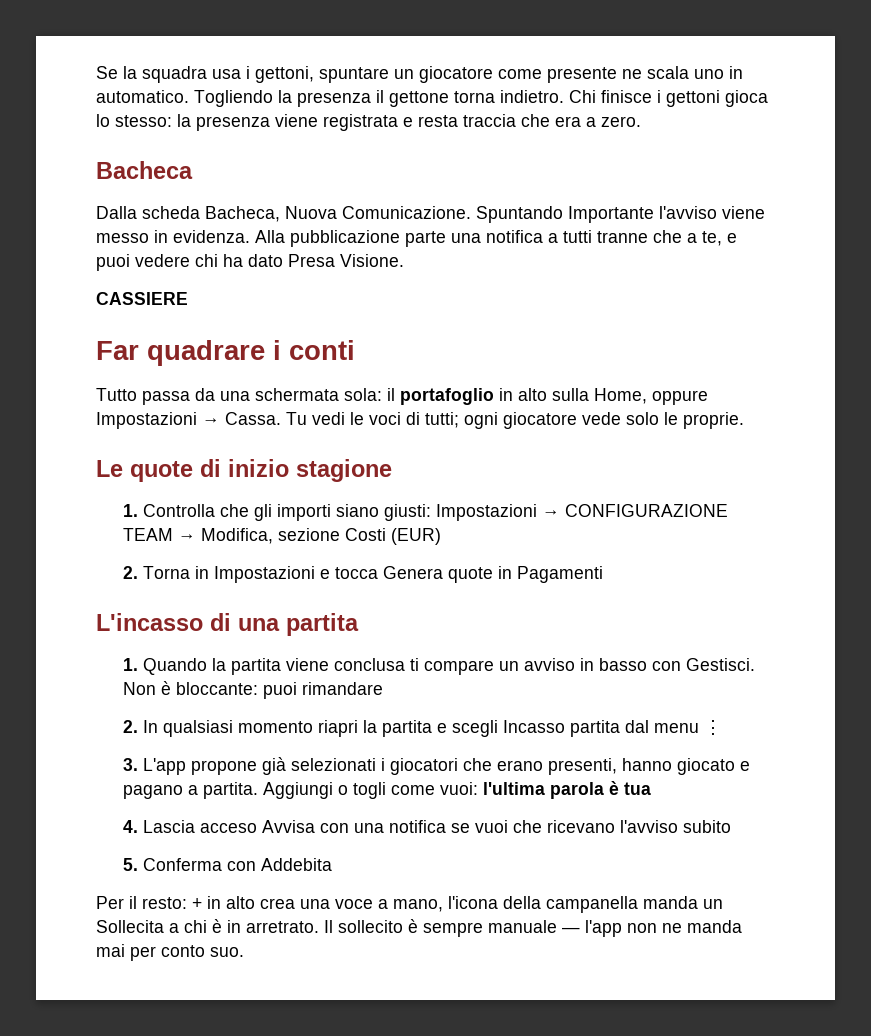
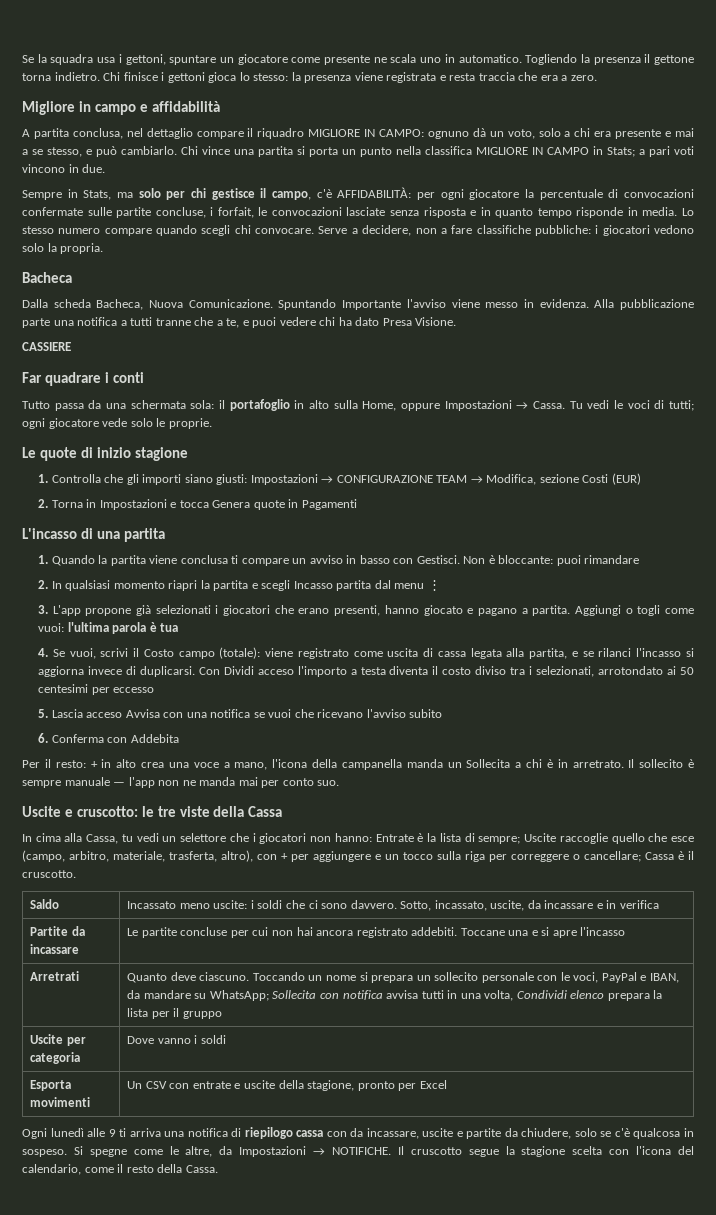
(641, 121) none -> [22,101,220,115] [22,128,695,139] [22,146,694,157] [22,164,106,173] [22,187,694,200] [22,207,694,218] [22,225,695,236] [22,243,104,254] // Migliore in campo e affidabilità // A partita conclusa, nel dettaglio compare il riquadro MIGLIORE IN CAMPO: ognuno dà un voto, solo a chi era presente e mai a se stesso, e può cambiarlo. Chi vince una partita si porta un punto nella classifica MIGLIORE IN CAMPO in Stats; a pari voti vincono in due. // Sempre in Stats, ma solo per chi gestisce il campo, c'è AFFIDABILITÀ: per ogni giocatore la percentuale di convocazioni confermate sulle partite concluse, i forfait, le convocazioni lasciate senza risposta e in quanto tempo risponde in media. Lo stesso numero compare quando scegli chi convocare. Serve a decidere, non a fare classifiche pubbliche: i giocatori vedono solo la propria.
(138, 826) none -> [52,647,695,659] [38,666,695,677] [38,684,155,695] [38,709,49,718] Se vuoi, scrivi il Costo campo (totale): viene registrato come uscita di cassa legata alla partita, e se rilanci l'incasso si aggiorna invece di duplicarsi. Con Dividi acceso l'importo a testa diventa il costo diviso tra i selezionati, arrotondato ai 50 centesimi per eccesso // 5.
[122,858,138,871] 5. -> [38,733,49,743] 6.
(244, 952) none -> [22,806,283,817] [22,833,695,844] [22,850,694,862] [22,870,76,878] [30,899,60,909] [127,900,659,911] [30,926,85,936] [30,944,80,954] [127,927,626,938] [30,971,80,981] [127,972,679,983] [127,990,663,1001] [127,1008,222,1019] [30,1034,86,1046] [30,1052,81,1064] [127,1035,226,1044] [30,1080,72,1091] [30,1097,91,1107] [127,1080,447,1091] [22,1127,694,1139] [22,1146,695,1157] [22,1164,218,1175] // Uscite e cruscotto: le tre viste della Cassa // In cima alla Cassa, tu vedi un selettore che i giocatori non hanno: Entrate è la lista di sempre; Uscite raccoglie quello che esce (campo, arbitro, materiale, trasferta, altro), con + per aggiungere e un tocco sulla riga per correggere o cancellare; Cassa è il cruscotto. // Saldo | Incassato meno uscite: i soldi che ci sono davvero. Sotto, incassato, uscite, da incassare e in verifica // Partite da incassare | Le partite concluse per cui non hai ancora registrato addebiti. Toccane una e si apre l'incasso // Arretrati | Quanto deve ciascuno. Toccando un nome si prepara un sollecito personale con le voci, PayPal e IBAN, da mandare su WhatsApp; Sollecita con notifica avvisa tutti in una volta, Condividi elenco prepara la lista per il gruppo // Uscite per categoria | Dove vanno i soldi // Esporta movimenti | Un CSV con entrate e uscite della stagione, pronto per Excel // Ogni lunedì alle 9 ti arriva una notifica di riepilogo cassa con da incassare, uscite e partite da chiudere, solo se c'è qualcosa in sospeso. Si spegne come le altre, da Impostazioni → NOTIFICHE. Il cruscotto segue la stagione scelta con l'icona del calendario, come il resto della Cassa.

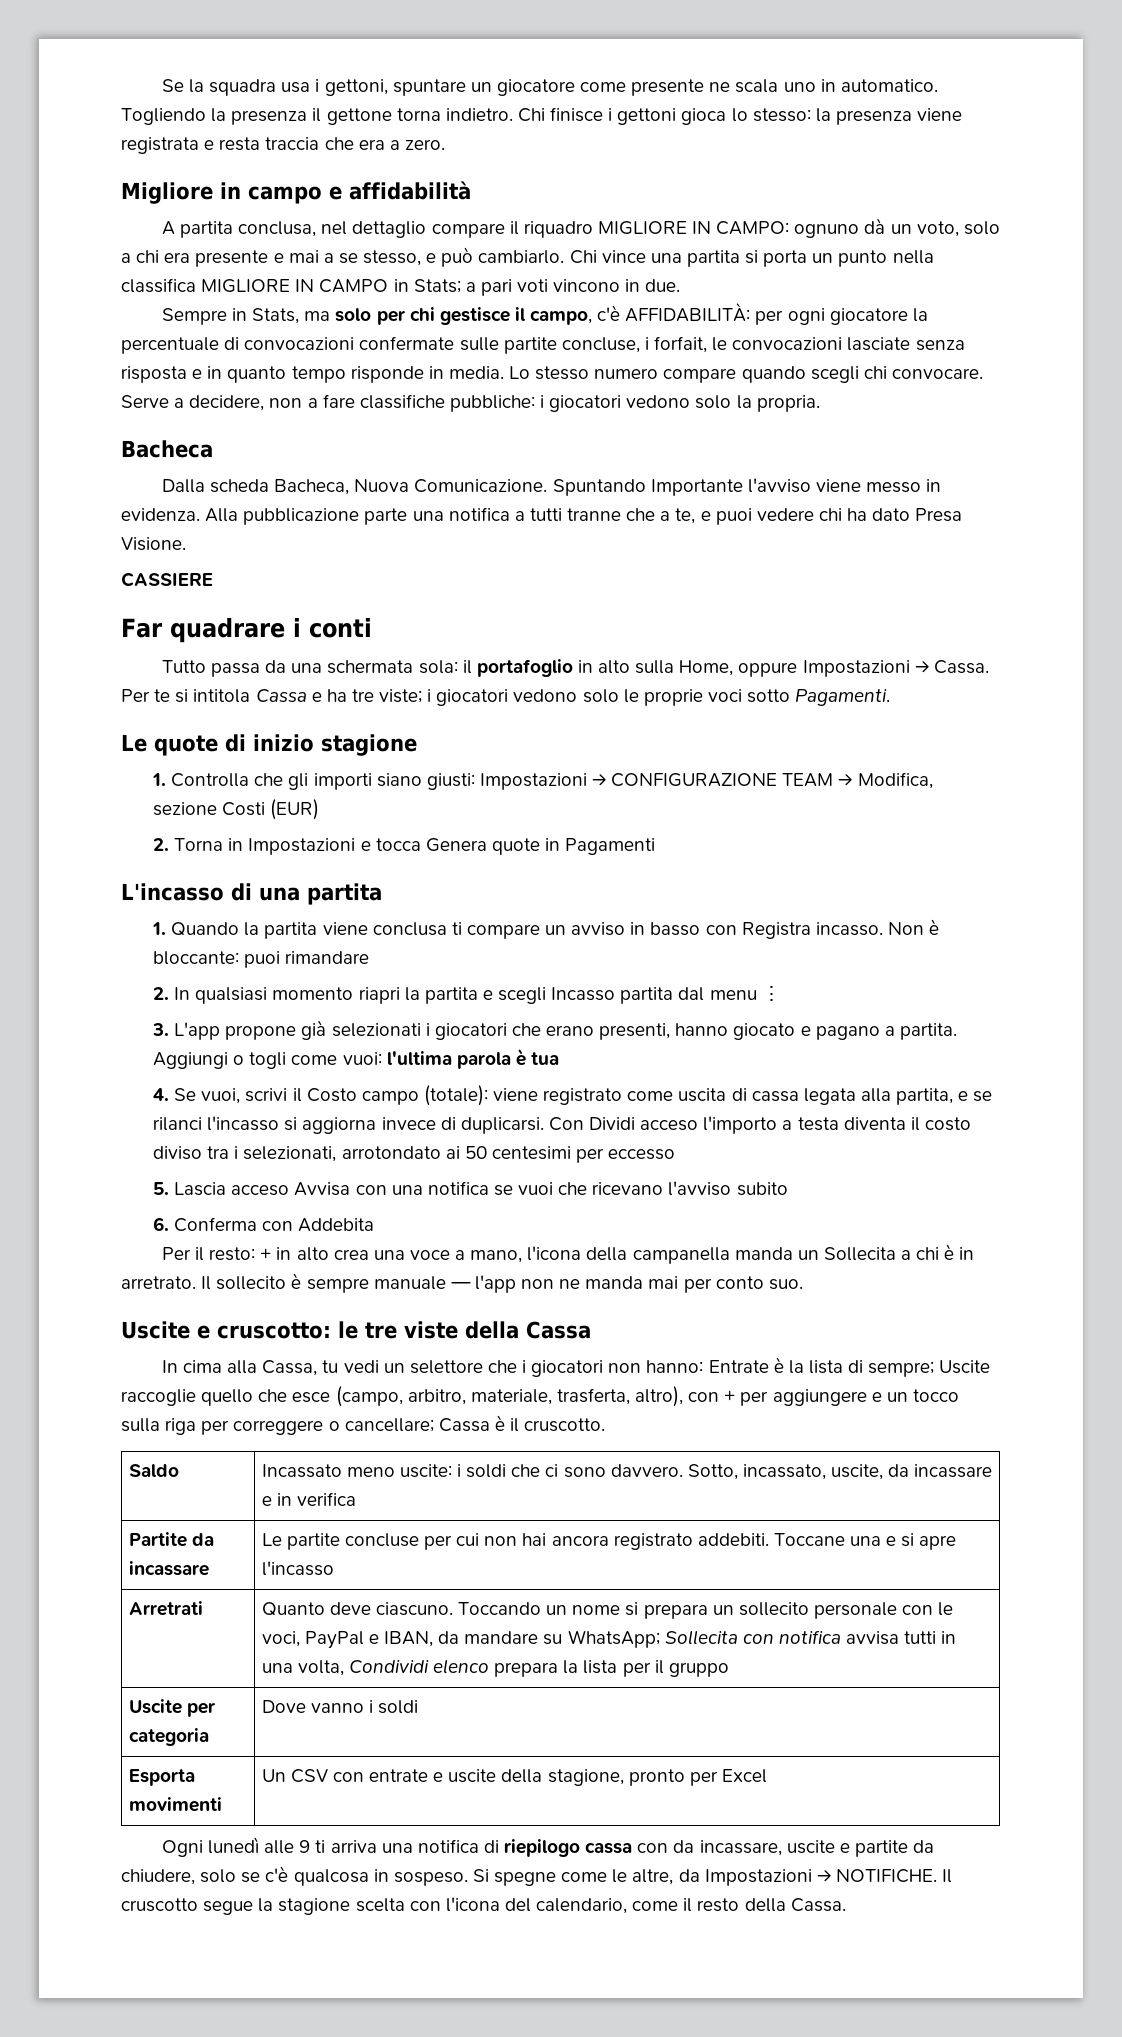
[569,400,694,411] [22,418,212,429] Tu vedi le voci di tutti; ogni giocatore vede solo le proprie. -> [121,689,891,706] Per te si intitola Cassa e ha tre viste; i giocatori vedono solo le proprie voci sotto Pagamenti.
[416,555,460,564] Gestisci. -> [741,922,883,939] Registra incasso.

